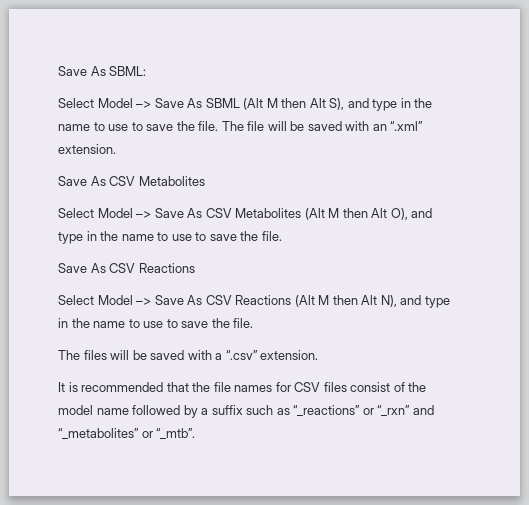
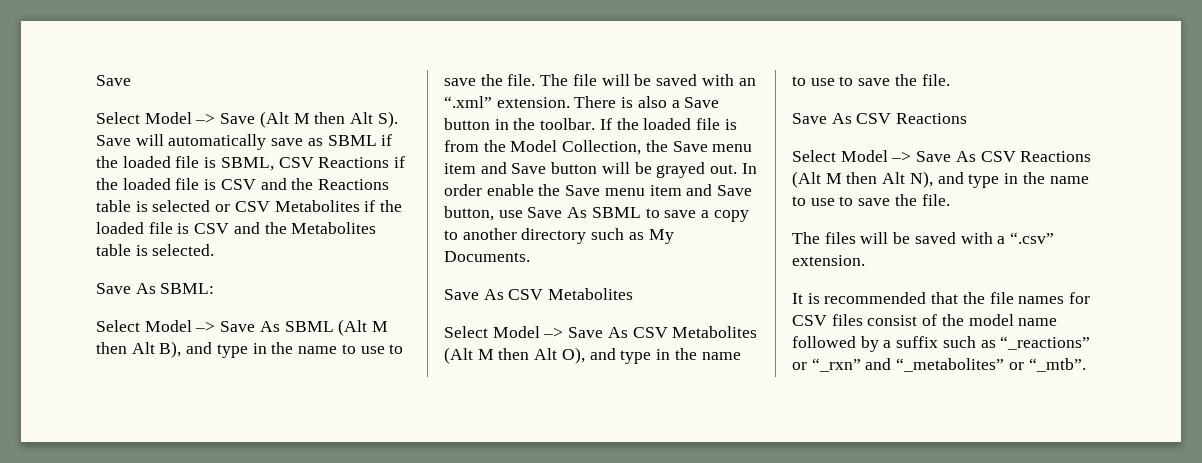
[58,66,87,76] Save -> [96,75,131,86] [96,111,398,128] [96,134,393,150] [96,156,406,171] [96,178,390,190] [96,200,403,212] [96,222,377,234] [96,244,215,256] [96,283,131,294] Save // Select Model –> Save (Alt M then Alt S). Save will automatically save as SBML if the loaded file is SBML, CSV Reactions if the loaded file is CSV and the Reactions table is selected or CSV Metabolites if the loaded file is CSV and the Metabolites table is selected. // Save
[329,98,345,110] S), -> [159,341,182,358] B),
(116, 149) none -> [574,96,720,108] [444,118,737,130] [444,140,753,155] [444,162,757,178] [444,184,753,196] [444,206,749,222] [444,228,674,244] [444,251,530,262] There is also a Save button in the toolbar. If the loaded file is from the Model Collection, the Save menu item and Save button will be grayed out. In order enable the Save menu item and Save button, use Save As SBML to save a copy to another directory such as My Documents.

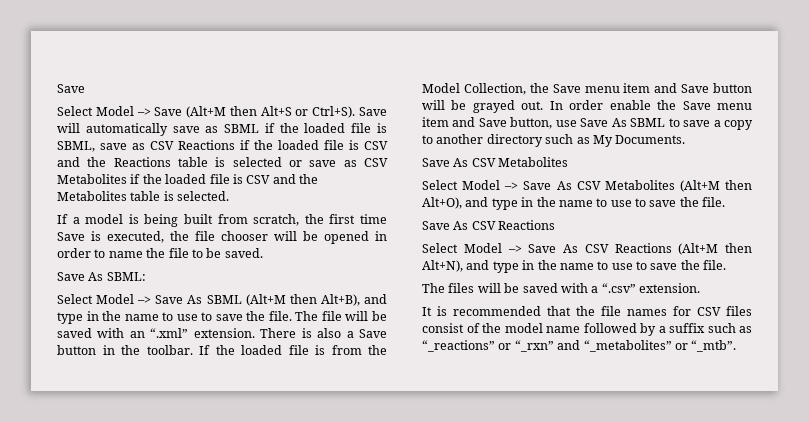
[259,111,398,128] (Alt M then Alt S). -> [186,106,356,118] (Alt+M then Alt+S or Ctrl+S).
(274, 164) none -> [100,143,145,150] save as
(231, 208) none -> [309,160,357,167] save as
(215, 250) none -> [57,214,387,227] [57,231,387,244] [57,248,263,258] // If a model is being built from scratch, the first time Save is executed, the file chooser will be opened in order to name the file to be saved.
[338,319,389,336] [96,341,182,358] (Alt M then Alt B), -> [245,294,360,306] (Alt+M then Alt+B),
[444,347,585,364] (Alt M then Alt O), -> [679,180,752,192] [422,197,462,209] (Alt+M then Alt+O),
[792,171,933,188] (Alt M then Alt N), -> [678,243,752,255] [422,260,463,272] (Alt+M then Alt+N),

